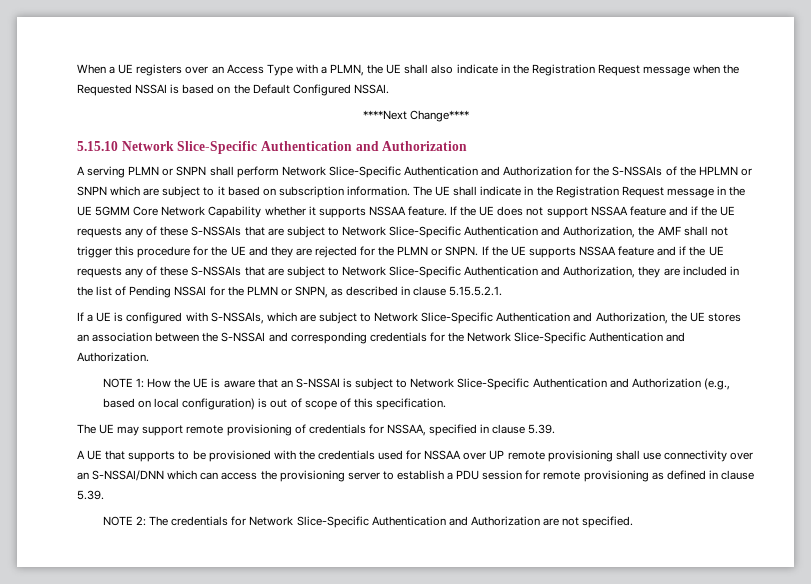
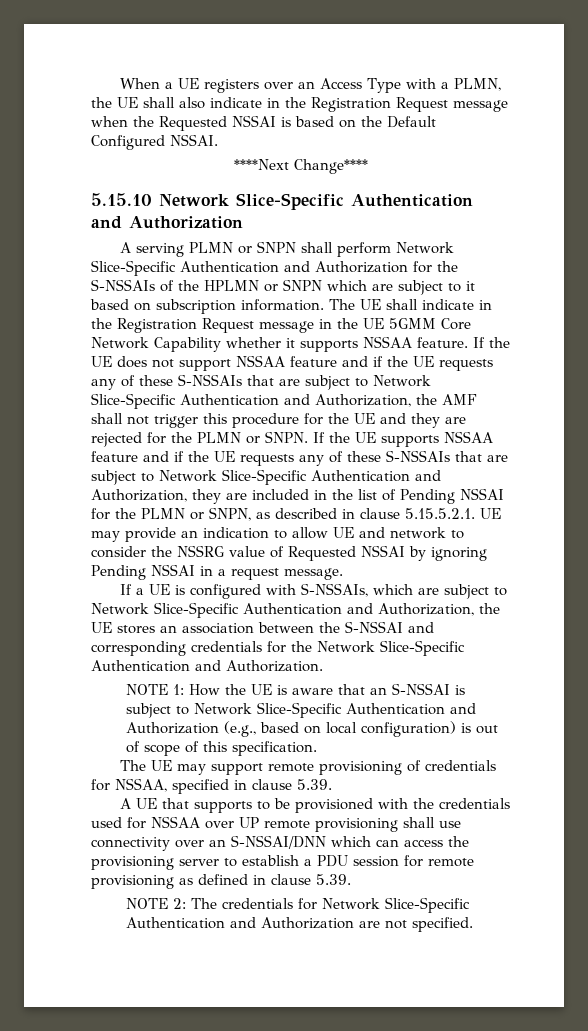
(503, 291) none -> [480,508,501,519] [91,527,464,542] [91,545,487,561] [91,564,343,580] UE may provide an indication to allow UE and network to consider the NSSRG value of Requested NSSAI by ignoring Pending NSSAI in a request message.

